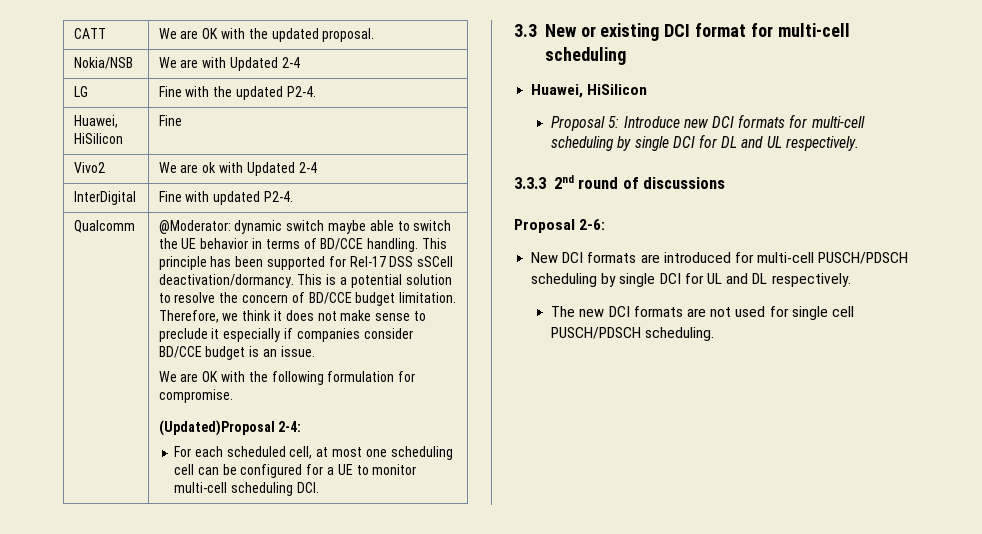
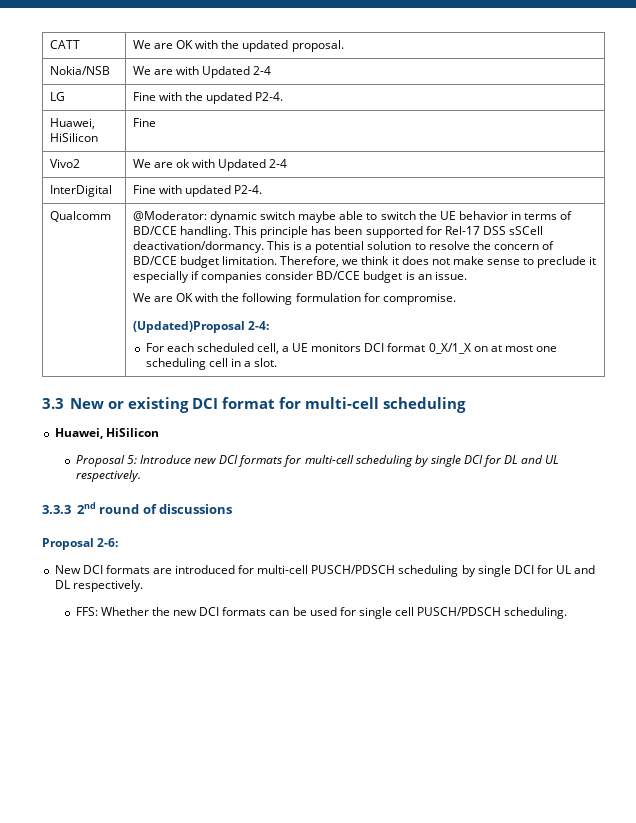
(313, 452) none -> [281,343,488,354] a UE monitors DCI format 0_X/1_X on
[197,464,417,478] [174,482,319,496] can be configured for a UE to monitor multi-cell scheduling DCI. -> [230,358,277,367] in a slot.
[551,306,732,317] The new DCI formats are not -> [75,607,307,616] FFS: Whether the new DCI formats can be

